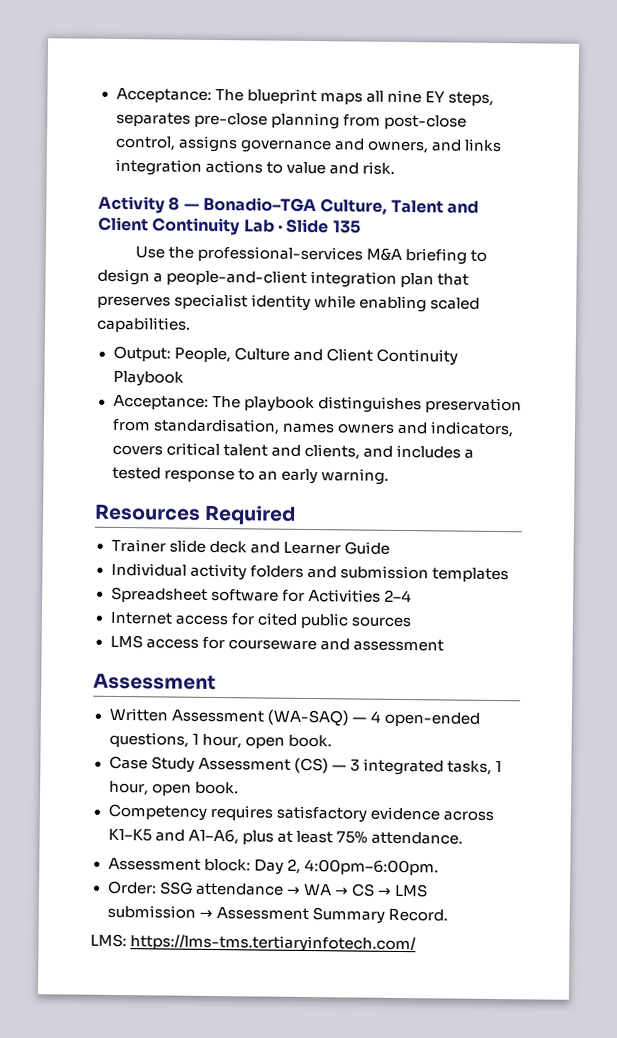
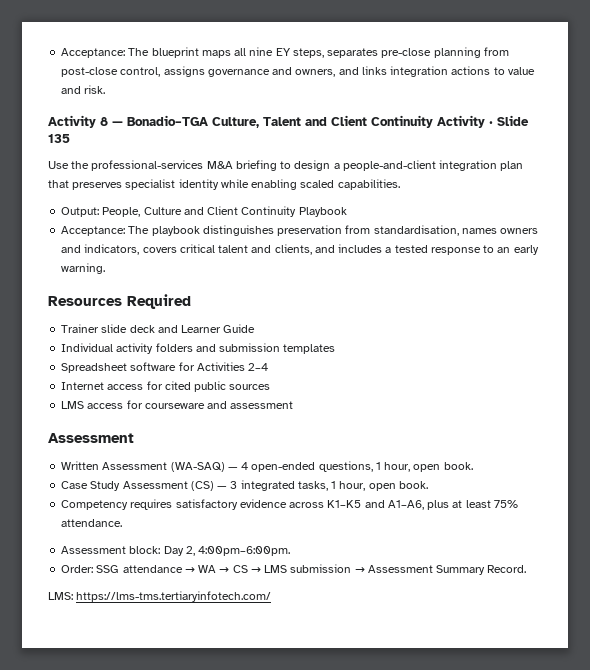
[243,219,275,233] Lab -> [437,115,485,128] Activity

